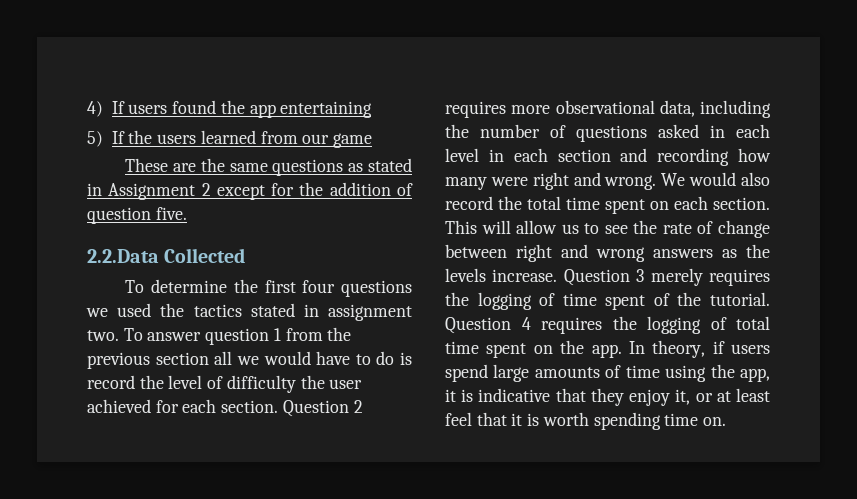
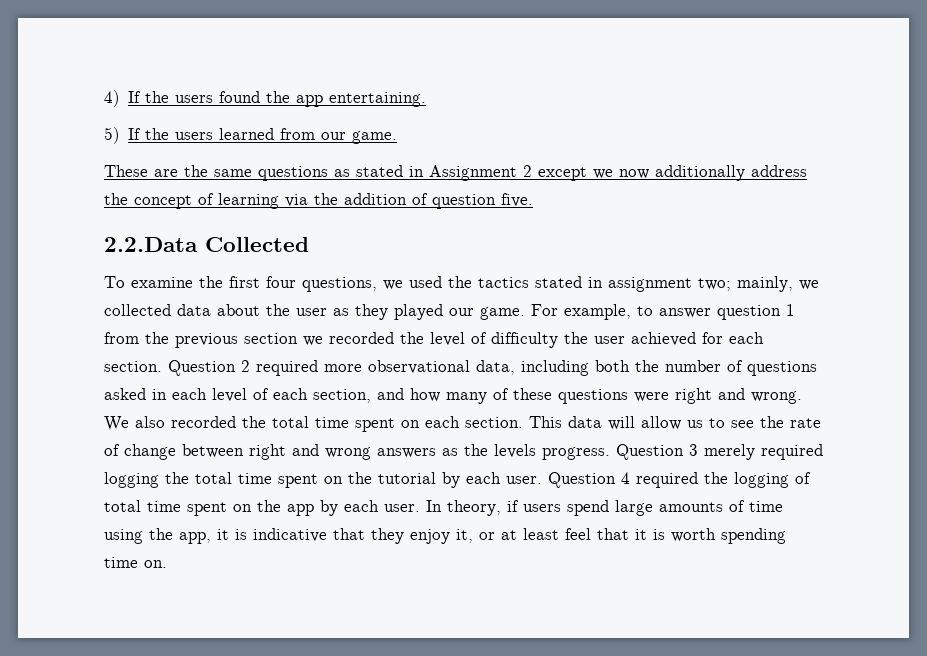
(125, 107) none -> [145,91,170,103] the
[280,101,373,118] entertaining -> [329,92,427,107] entertaining.
[333,133,373,148] game -> [352,131,398,144] game.
[271,183,295,196] for -> [593,165,807,181] [104,193,308,209] we now additionally address the concept of learning via
[151,279,228,293] determine -> [131,277,193,288] examine
[341,280,412,297] questions -> [302,277,377,292] questions,
[87,328,143,341] two. To -> [698,276,819,292] [104,304,653,320] two; mainly, we collected data about the user as they played our game. For example, to
[214,351,412,365] [87,375,135,389] all we would have to do is record -> [303,332,394,346] we recorded
[445,101,506,118] requires -> [256,360,318,376] required
(771, 109) none -> [595,360,630,372] both
[488,148,771,166] [445,177,487,190] in each section and recording how many -> [253,388,628,404] of each section, and how many of these questions
[689,172,770,186] [445,196,493,210] would also record -> [135,416,236,428] also recorded
(477, 227) none -> [568,416,602,428] data
[492,269,558,282] increase. -> [542,447,610,460] progress.
[709,269,770,286] [445,292,770,310] requires the logging of time spent of the tutorial. -> [761,444,823,460] [104,472,542,488] required logging the total time spent on the tutorial by each user.
[541,317,602,334] requires -> [636,472,698,488] required
[591,344,622,358] app. -> [287,500,420,516] app by each user.

